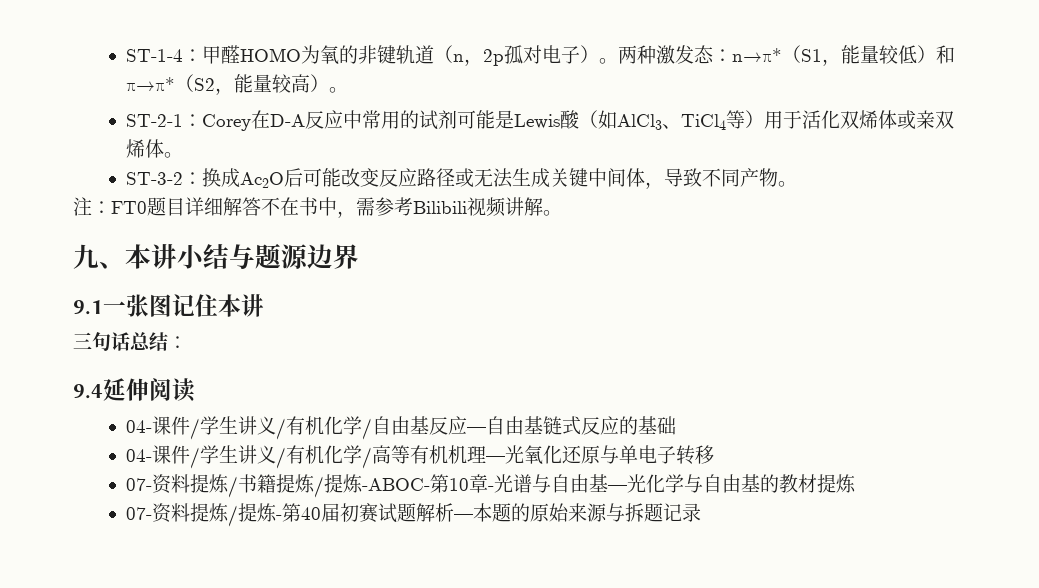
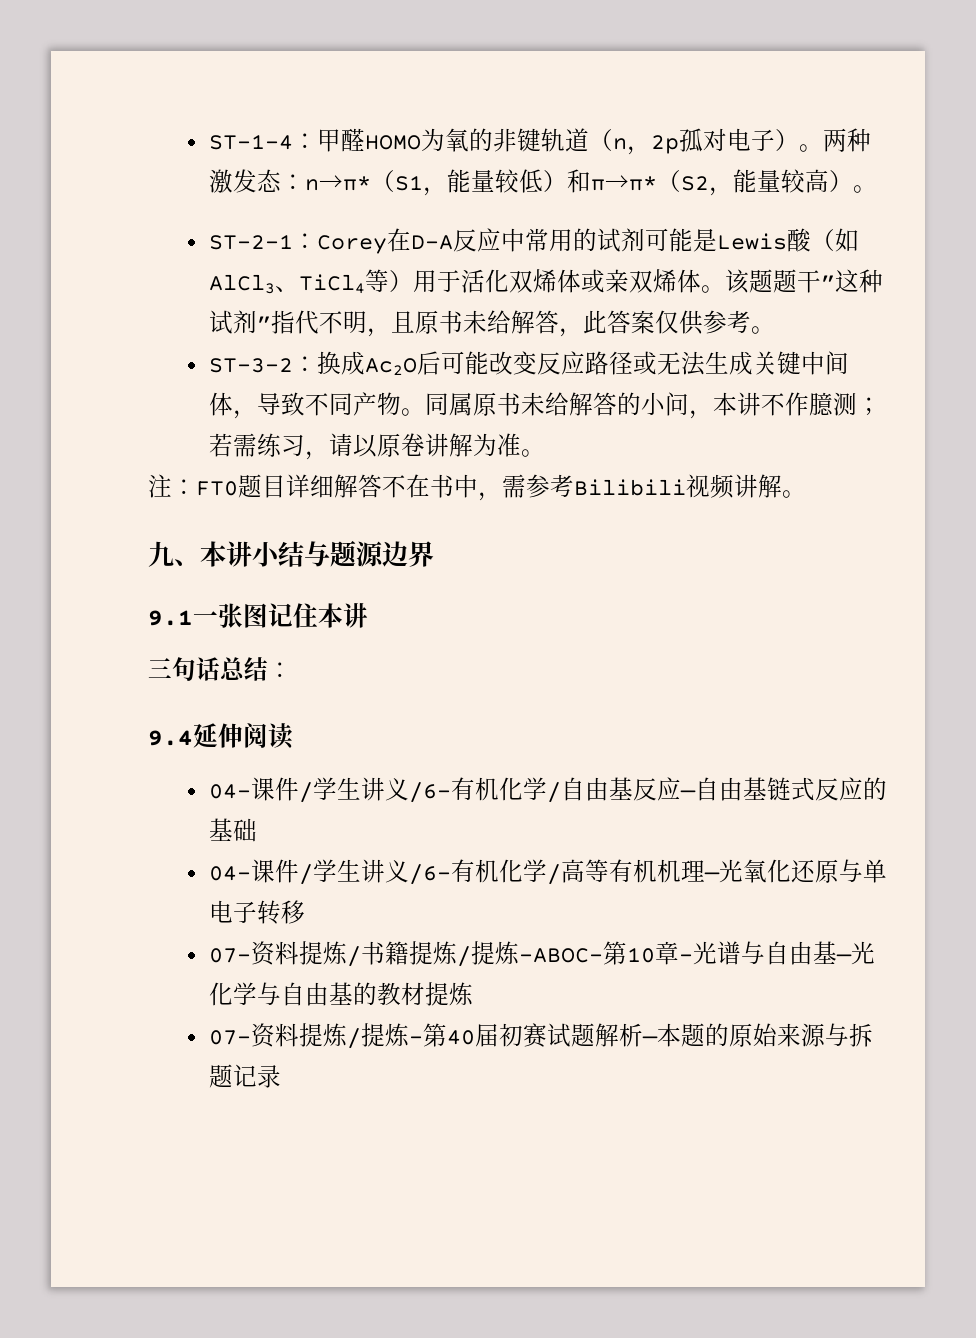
(184, 155) none -> [725,269,884,294] [209,310,776,337] 该题题干”这种试剂”指代不明，且原书未给解答，此答案仅供参考。
(798, 184) none -> [425,392,882,419] [209,433,546,460] 同属原书未给解答的小问，本讲不作臆测；若需练习，请以原卷讲解为准。
[276,418,287,440] / -> [409,782,452,803] /6-
[276,447,287,469] / -> [409,864,452,885] /6-

